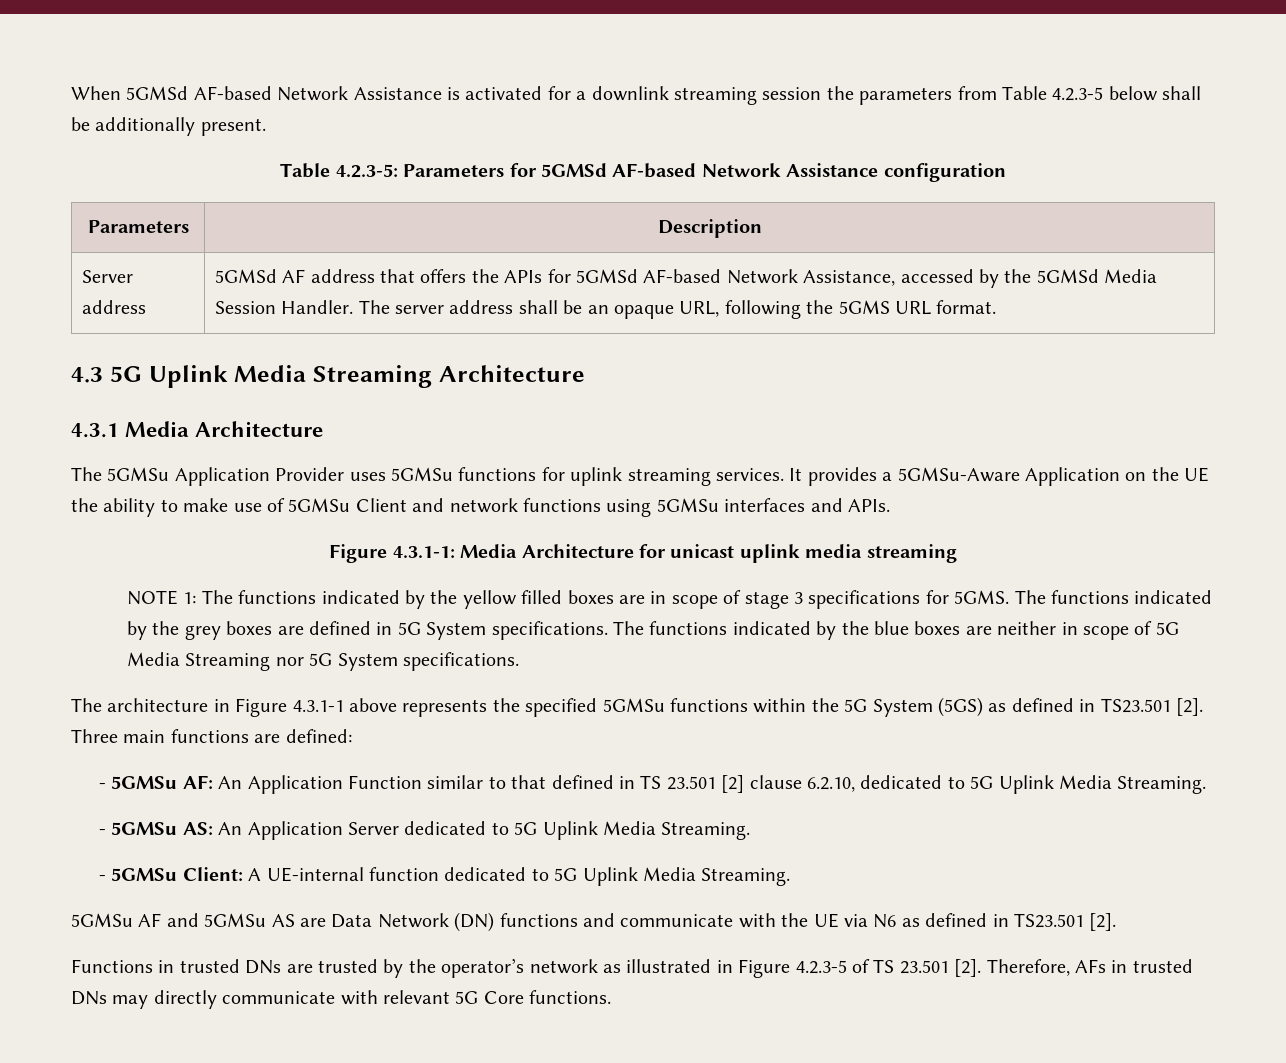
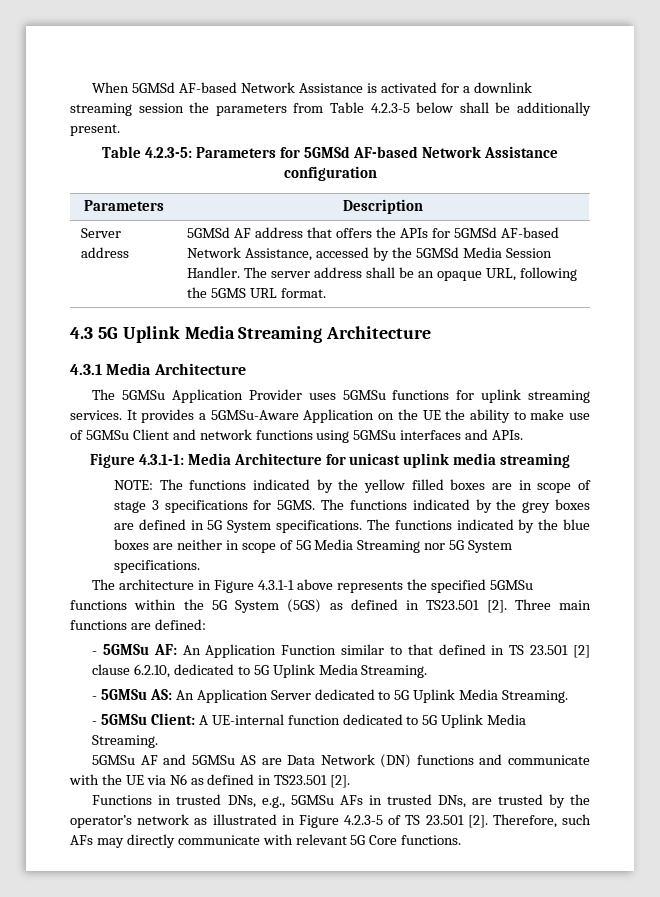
[126,590,197,605] NOTE 1: -> [114,480,154,490] NOTE:
[245,960,282,974] DNs -> [227,794,466,808] DNs, e.g., 5GMSu AFs in trusted DNs,
[1074,959,1193,973] [71,991,107,1005] AFs in trusted DNs -> [562,814,592,825] [70,835,93,845] such AFs

